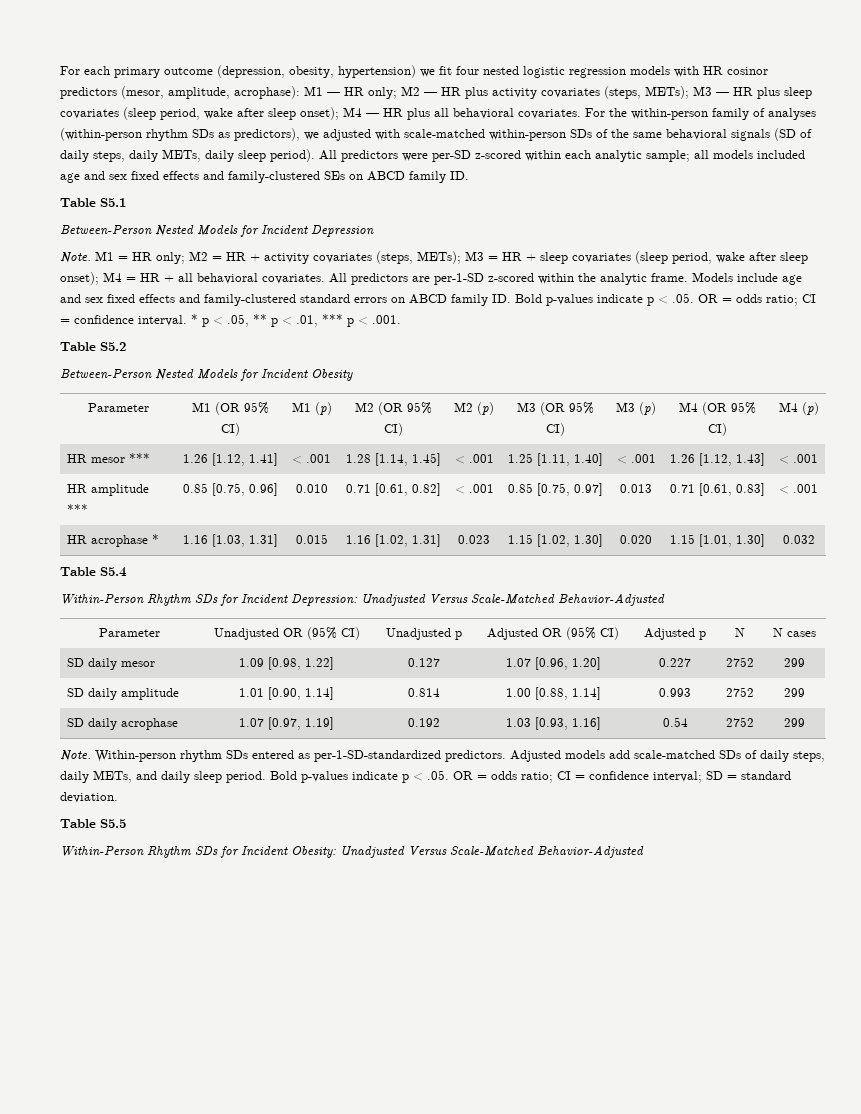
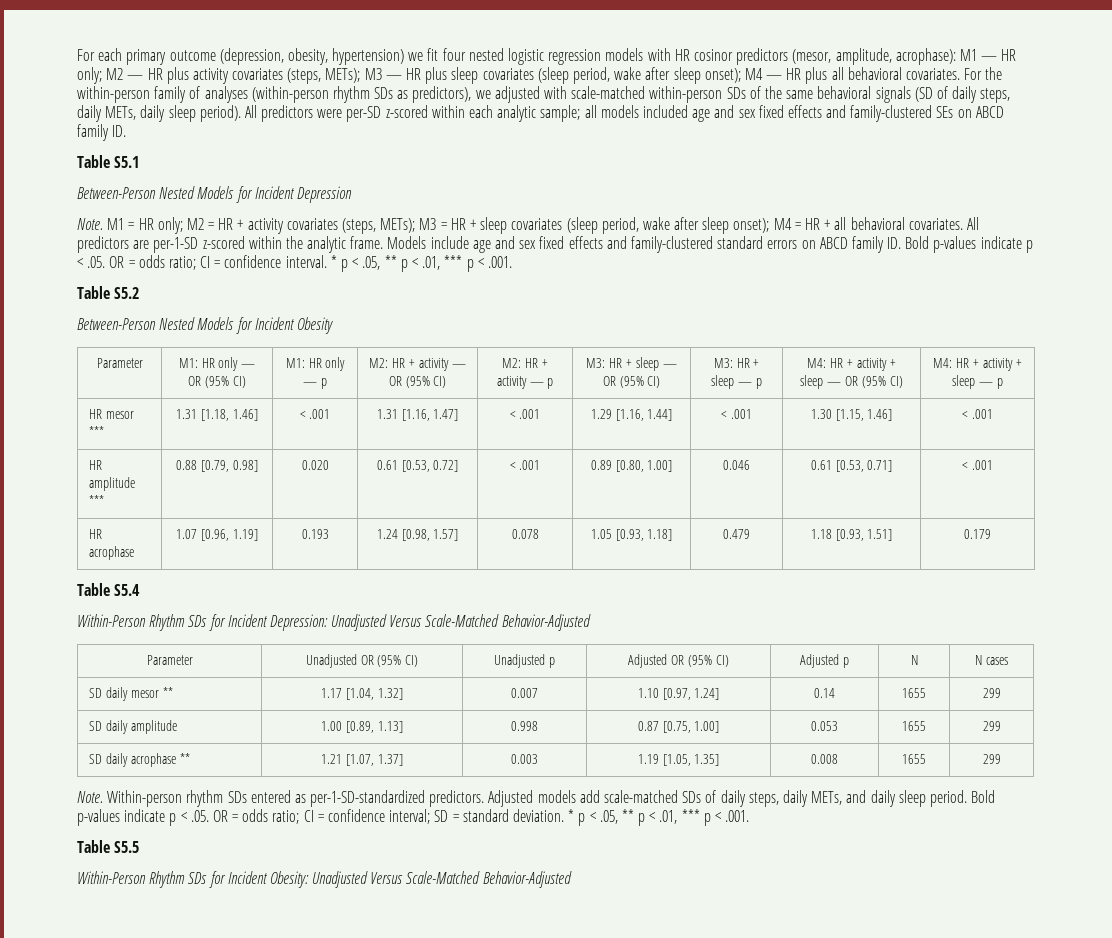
[192,402,269,415] [221,423,241,436] [291,402,332,415] [354,402,432,415] [383,423,403,436] [454,402,494,415] [516,402,594,415] [545,423,565,436] [616,402,656,415] [678,402,756,415] [707,423,727,436] [778,402,819,415] M1 (OR 95% CI) | M1 (p) | M2 (OR 95% CI) | M2 (p) | M3 (OR 95% CI) | M3 (p) | M4 (OR 95% CI) | M4 (p) -> [178,357,256,371] [188,376,246,388] [285,357,346,371] [303,378,327,389] [369,358,466,371] [388,376,447,388] [502,358,548,368] [496,376,554,389] [586,357,677,371] [602,376,661,388] [713,358,760,368] [711,375,762,389] [807,358,896,371] [800,375,903,389] [933,358,1022,371] [952,375,1003,389] M1: HR only — OR (95% CI) | M1: HR only — p | M2: HR + activity — OR (95% CI) | M2: HR + activity — p | M3: HR + sleep — OR (95% CI) | M3: HR + sleep — p | M4: HR + activity + sleep — OR (95% CI) | M4: HR + activity + sleep — p
[183,453,278,466] [292,454,331,464] [345,453,441,466] [454,454,494,464] [507,453,603,466] [616,454,656,464] [669,453,765,466] 1.26 [1.12, 1.41] | < .001 | 1.28 [1.14, 1.45] | < .001 | 1.25 [1.11, 1.40] | < .001 | 1.26 [1.12, 1.43] -> [176,409,258,421] [299,409,331,419] [376,409,459,421] [509,409,541,419] [590,409,673,421] [721,409,752,419] [810,409,893,421] 1.31 [1.18, 1.46] | < .001 | 1.31 [1.16, 1.47] | < .001 | 1.29 [1.16, 1.44] | < .001 | 1.30 [1.15, 1.46]
[183,483,278,496] [295,484,328,493] [345,483,441,496] [454,484,494,494] [507,483,603,496] [620,484,652,493] [669,483,765,496] [779,484,818,494] [66,534,159,547] [183,534,278,547] [295,534,328,544] [345,534,441,547] [458,535,490,544] [507,534,603,547] [620,535,652,544] [669,534,765,547] [782,535,815,544] 0.85 [0.75, 0.96] | 0.010 | 0.71 [0.61, 0.82] | < .001 | 0.85 [0.75, 0.97] | 0.013 | 0.71 [0.61, 0.83] | < .001 // HR acrophase * | 1.16 [1.03, 1.31] | 0.015 | 1.16 [1.02, 1.31] | 0.023 | 1.15 [1.02, 1.30] | 0.020 | 1.15 [1.01, 1.30] | 0.032 -> [176,460,258,472] [301,460,329,470] [376,460,459,472] [509,460,541,470] [590,460,673,472] [723,460,750,470] [810,460,893,472] [962,460,993,470] [89,529,103,539] [89,546,135,560] [176,529,258,541] [301,529,329,539] [376,529,459,541] [511,529,539,539] [590,529,673,541] [723,529,750,539] [810,529,893,541] [964,529,991,539] 0.88 [0.79, 0.98] | 0.020 | 0.61 [0.53, 0.72] | < .001 | 0.89 [0.80, 1.00] | 0.046 | 0.61 [0.53, 0.71] | < .001 // HR acrophase | 1.07 [0.96, 1.19] | 0.193 | 1.24 [0.98, 1.57] | 0.078 | 1.05 [0.93, 1.18] | 0.479 | 1.18 [0.93, 1.51] | 0.179
[239,657,334,670] [407,658,440,667] [505,657,601,670] [659,658,691,667] [725,657,754,667] [783,658,805,667] [66,688,179,700] [239,687,334,700] [407,688,440,697] [505,687,601,700] [659,688,691,697] [725,687,754,697] [783,688,805,697] [66,718,178,730] [239,717,334,730] [407,718,440,727] [505,717,601,730] [662,717,688,727] [725,717,754,727] | 1.09 [0.98, 1.22] | 0.127 | 1.07 [0.96, 1.20] | 0.227 | 2752 | 299 // SD daily amplitude | 1.01 [0.90, 1.14] | 0.814 | 1.00 [0.88, 1.14] | 0.993 | 2752 | 299 // SD daily acrophase | 1.07 [0.97, 1.19] | 0.192 | 1.03 [0.93, 1.16] | 0.54 | 2752 -> [162,687,173,698] [321,688,403,700] [511,688,538,698] [637,688,720,700] [814,688,835,698] [902,688,926,698] [982,688,1001,698] [89,720,177,734] [321,721,403,733] [511,721,538,731] [637,721,720,733] [811,721,838,731] [902,721,926,731] [982,721,1001,731] [89,753,190,767] [321,754,403,766] [511,754,538,764] [637,754,720,766] [811,754,838,764] [902,754,926,764] ** | 1.17 [1.04, 1.32] | 0.007 | 1.10 [0.97, 1.24] | 0.14 | 1655 | 299 // SD daily amplitude | 1.00 [0.89, 1.13] | 0.998 | 0.87 [0.75, 1.00] | 0.053 | 1655 | 299 // SD daily acrophase ** | 1.21 [1.07, 1.37] | 0.003 | 1.19 [1.05, 1.35] | 0.008 | 1655
(118, 797) none -> [568,809,750,826] * p < .05, ** p < .01, *** p < .001.

